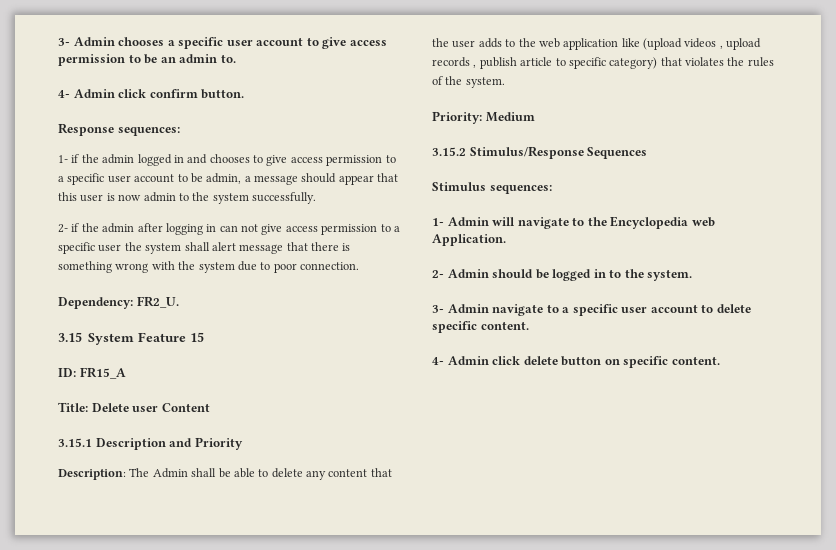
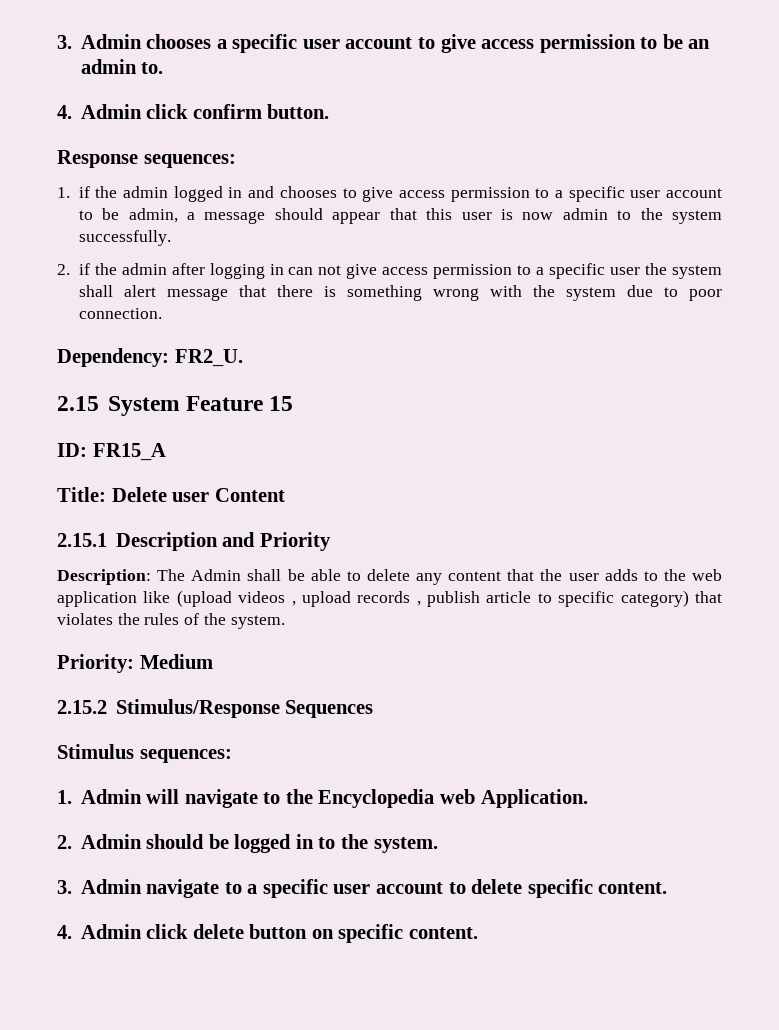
[58,38,70,46] 3- -> [57,35,72,49] 3.
[58,90,70,98] 4- -> [57,105,72,119] 4.
[58,155,68,163] 1- -> [57,187,70,198] 1.
[58,224,68,233] 2- -> [57,264,70,275] 2.
[58,332,82,342] 3.15 -> [57,396,99,411] 2.15
[58,438,92,447] 3.15.1 -> [57,533,107,547] 2.15.1
[432,147,466,156] 3.15.2 -> [57,700,107,714] 2.15.2
[432,218,444,226] 1- -> [57,790,72,804] 1.
[432,270,444,278] 2- -> [57,835,72,849] 2.
[432,305,444,313] 3- -> [57,880,72,894] 3.
[432,357,444,365] 4- -> [57,925,72,939] 4.

